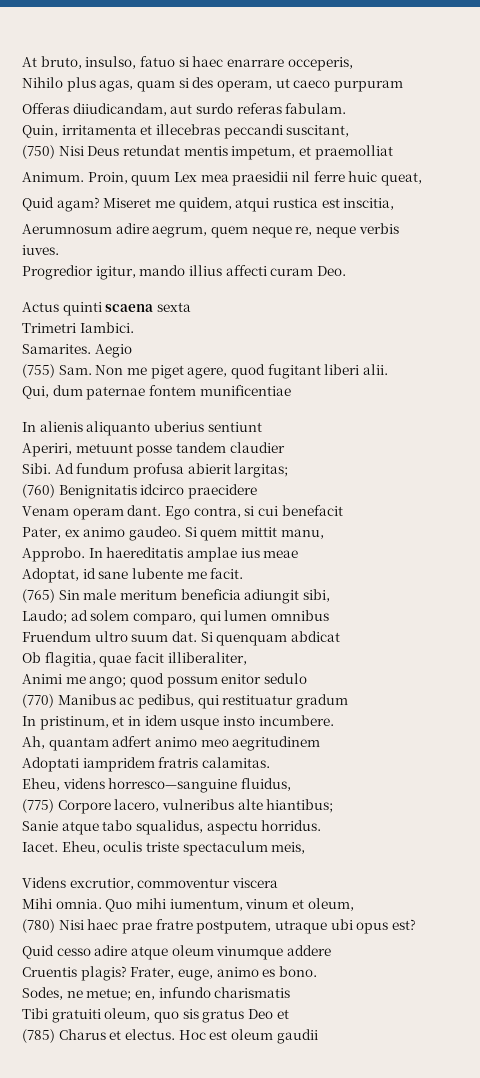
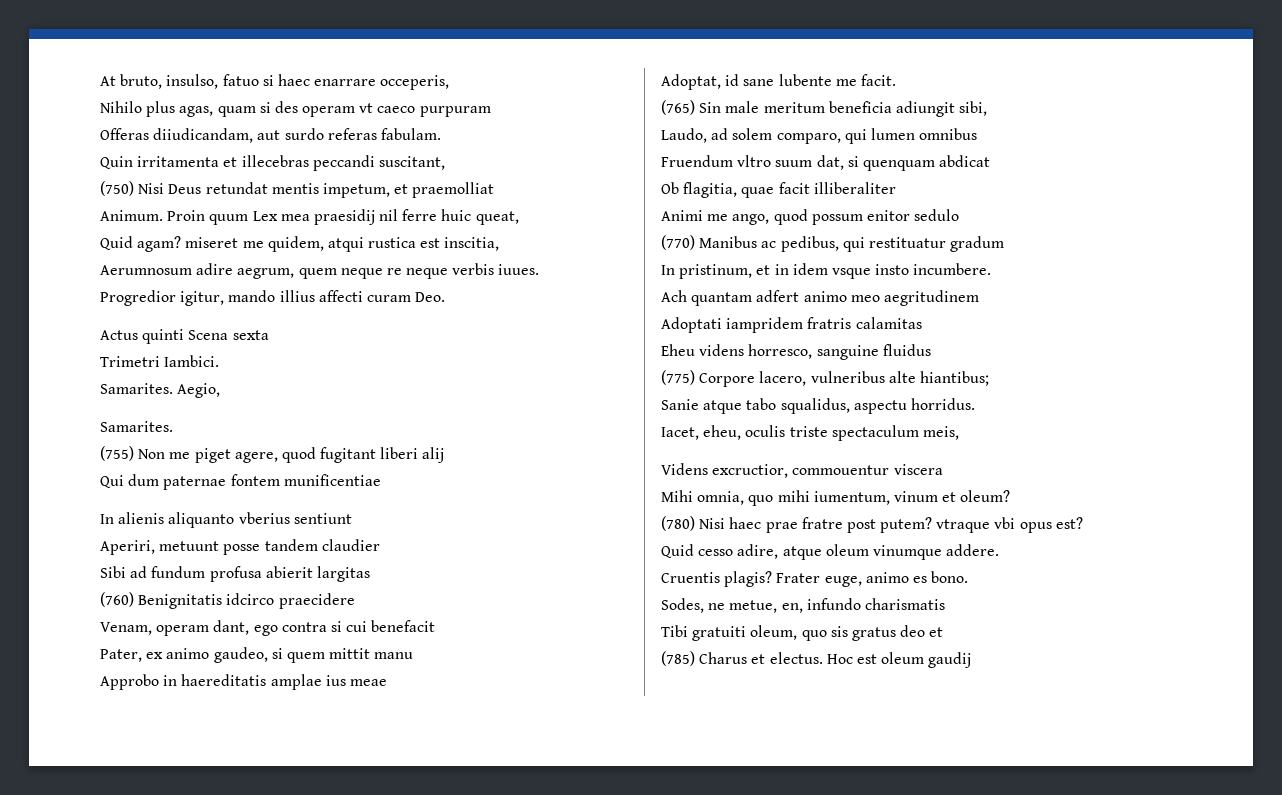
[216,78,290,92] operam, ut -> [302,103,374,117] operam vt
[22,125,58,138] Quin, -> [100,156,133,169] Quin
[87,172,128,184] Proin, -> [167,210,206,221] Proin
[232,171,289,186] praesidii -> [313,209,375,225] praesidij
[103,198,152,208] Miseret -> [185,237,239,248] miseret
[295,226,313,236] re, -> [386,268,402,275] re
[22,245,59,255] iuves. -> [498,264,540,275] iuues.
[105,304,154,312] scaena -> [188,330,229,340] Scena
[94,344,132,358] Aegio -> [177,383,221,398] [100,421,173,432] Aegio, // Samarites.
[58,365,92,375] Sam. -> (134, 453) none
[362,364,388,375] [22,386,49,399] alii. // Qui, -> [422,447,445,463] [100,475,124,488] alij // Qui
[153,421,204,432] uberius -> [238,512,290,524] vberius
[22,463,74,474] Sibi. Ad -> [100,566,148,578] Sibi ad
[234,463,289,478] largitas; -> [316,566,370,582] largitas
[22,505,241,520] Venam operam dant. Ego contra, -> [100,620,327,636] Venam, operam dant, ego contra
[128,526,324,541] [22,547,103,562] gaudeo. Si quem mittit manu, // Approbo. In -> [213,647,414,663] [100,674,178,690] gaudeo, si quem mittit manu // Approbo in
[22,610,67,624] Laudo; -> [661,128,707,143] Laudo,
[94,631,213,642] ultro suum dat. Si -> [737,155,859,170] vltro suum dat, si
[167,652,247,665] illiberaliter, -> [813,182,896,194] illiberaliter
[89,676,127,688] ango; -> [732,214,770,225] ango,
[180,718,220,730] usque -> [831,268,871,279] vsque
[22,736,45,749] Ah, -> [661,290,687,302] Ach
[201,757,270,768] [22,778,291,793] calamitas. // Eheu, videns horresco—sanguine fluidus, -> [855,317,922,329] [661,344,931,360] calamitas // Eheu videns horresco, sanguine fluidus
[22,841,100,854] Iacet. Eheu, -> [661,425,742,440] Iacet, eheu,
[69,878,231,890] excrutior, commoventur -> [712,464,890,478] excructior, commouentur
[55,899,133,912] omnia. Quo -> [697,491,774,506] omnia, quo
[307,898,354,911] oleum, -> [960,490,1011,502] oleum?
[196,919,353,934] postputem, utraque ubi -> [846,517,1016,533] post putem? vtraque vbi
[94,945,128,956] adire -> [737,544,779,559] adire,
[286,945,331,956] addere -> [946,544,1000,556] addere.
[130,967,175,979] Frater, -> [776,573,821,583] Frater
[86,988,132,1001] metue; -> [729,600,778,613] metue,
[247,1009,273,1019] Deo -> [900,625,926,637] deo
[276,1029,318,1044] gaudii -> [928,652,972,668] gaudij

